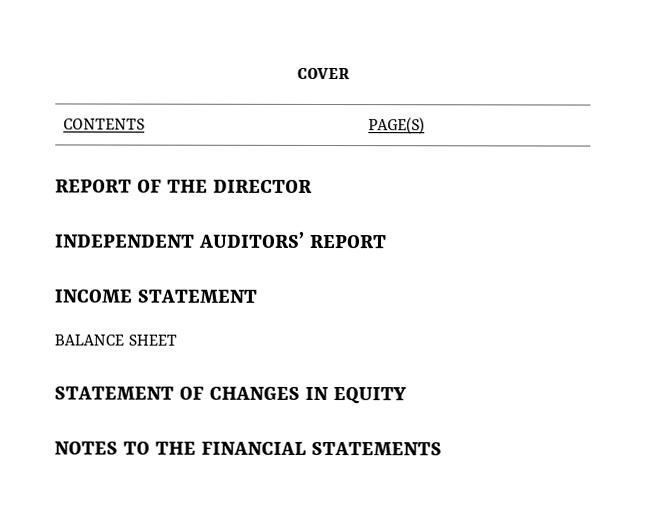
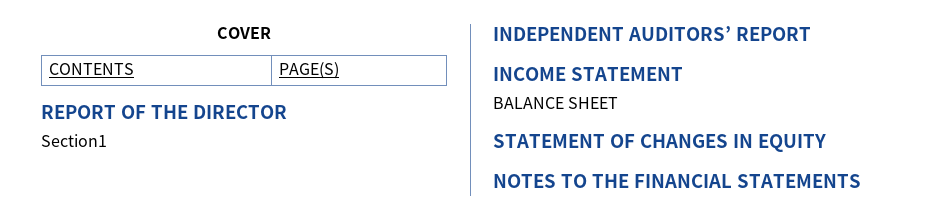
(313, 186) none -> [41,134,107,147] // Section1

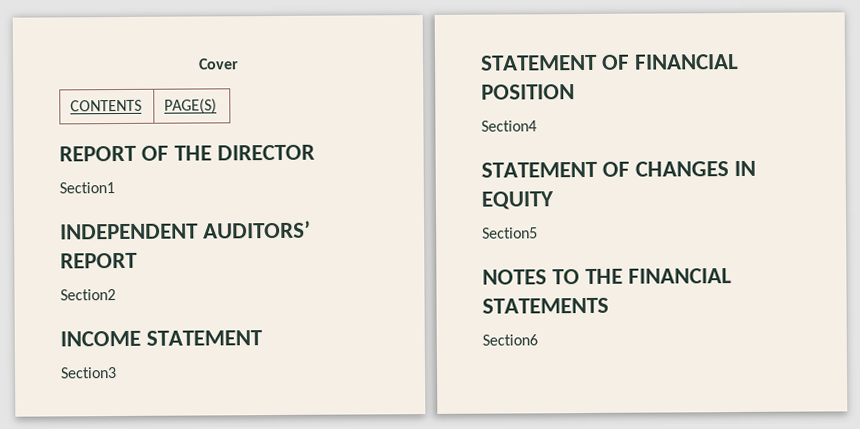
[217,27,271,39] COVER -> [197,58,239,70] Cover
(811, 34) none -> [60,289,116,301] // Section2
[493,97,619,109] BALANCE SHEET -> [60,367,117,379] [480,54,740,71] [481,84,575,100] [481,120,537,132] Section3 // STATEMENT OF FINANCIAL POSITION // Section4
(826, 143) none -> [482,227,538,239] // Section5
(861, 181) none -> [482,334,538,346] // Section6

